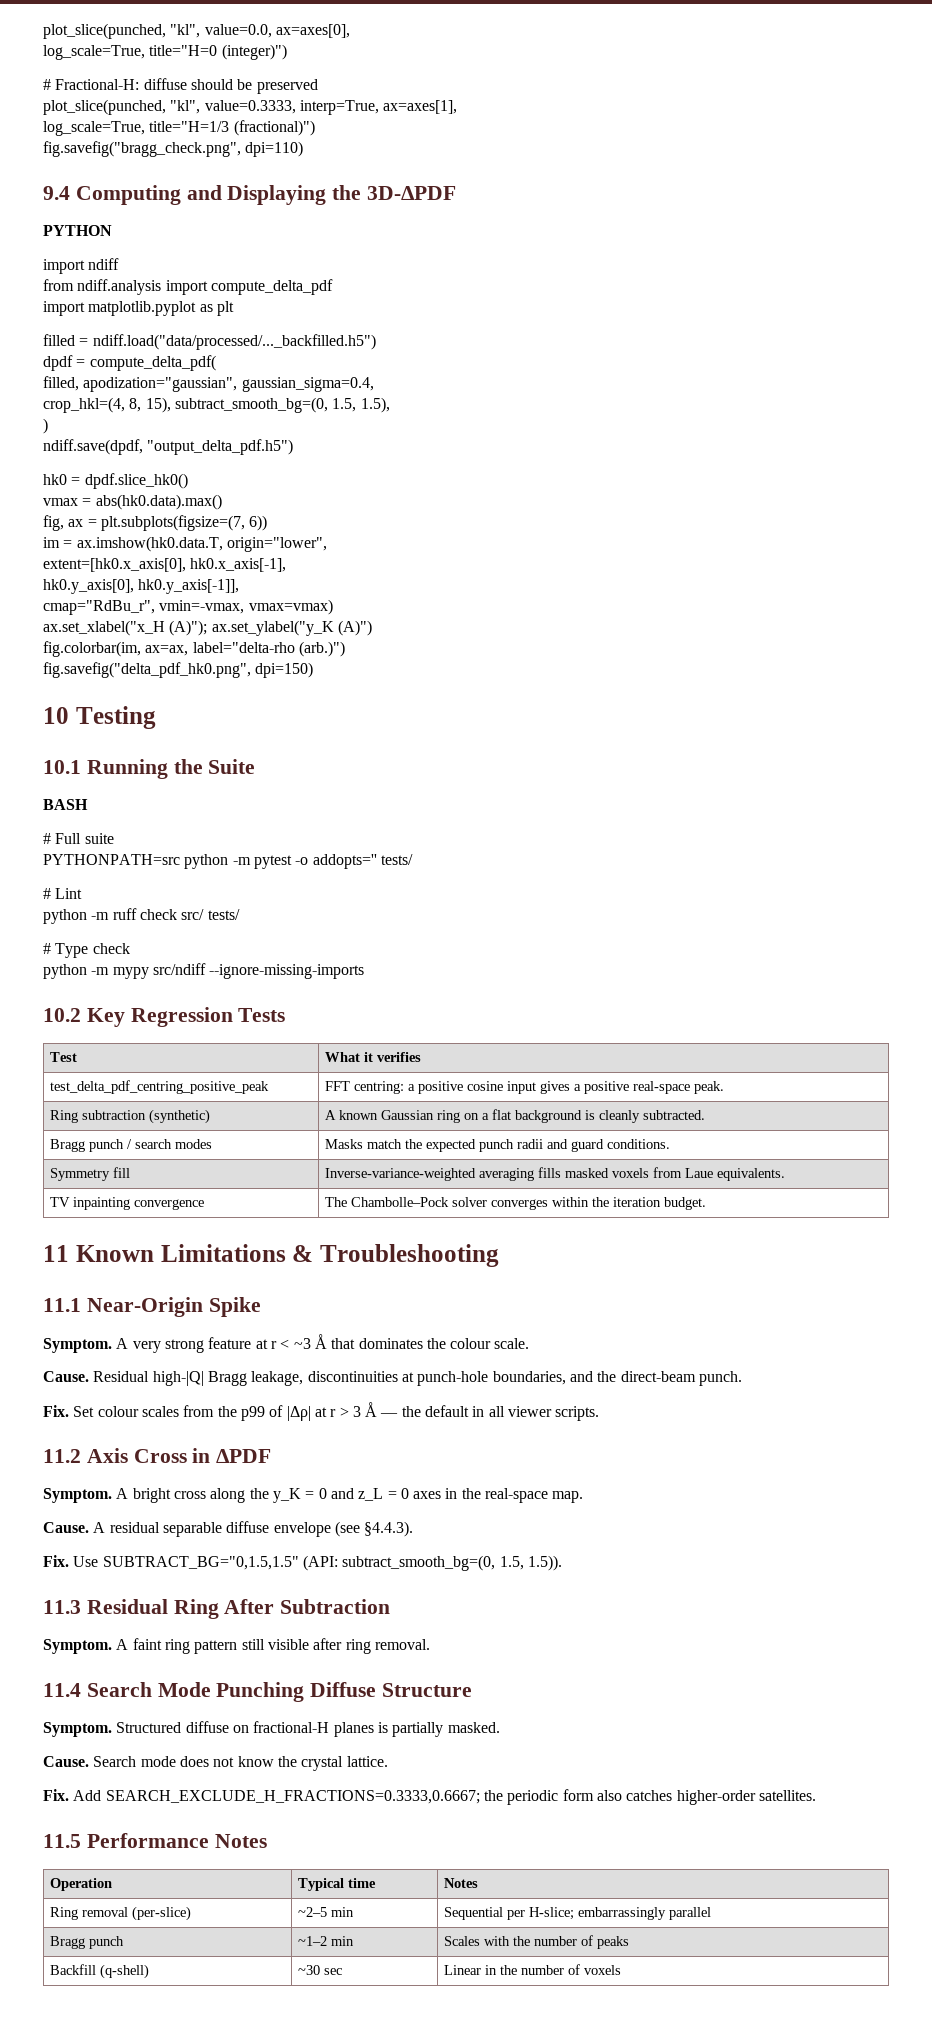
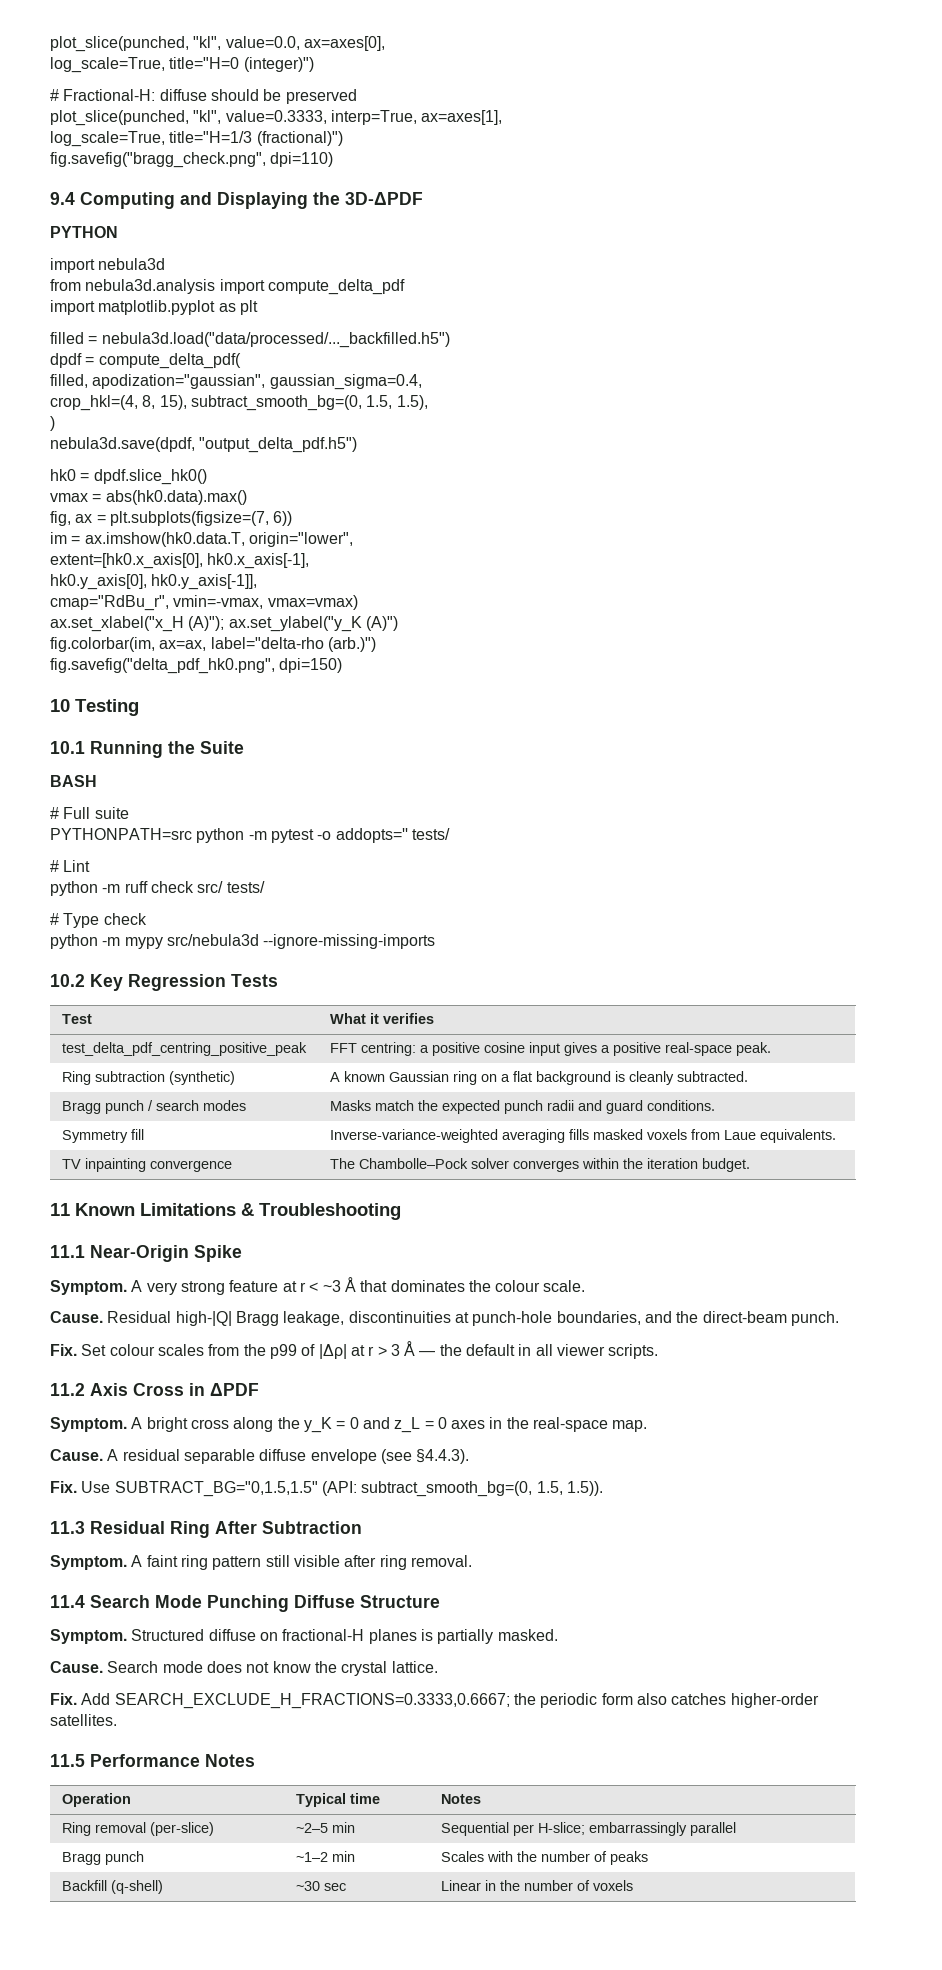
[88,258,120,270] [43,279,162,295] ndiff // from ndiff.analysis -> [98,258,166,270] [50,279,216,294] nebula3d // from nebula3d.analysis
[92,334,376,350] ndiff.load("data/processed/..._backfilled.h5") -> [101,332,450,348] nebula3d.load("data/processed/..._backfilled.h5")
[43,439,143,455] ndiff.save(dpdf, -> [50,437,195,452] nebula3d.save(dpdf,
[152,963,206,975] src/ndiff -> [166,934,259,946] src/nebula3d

